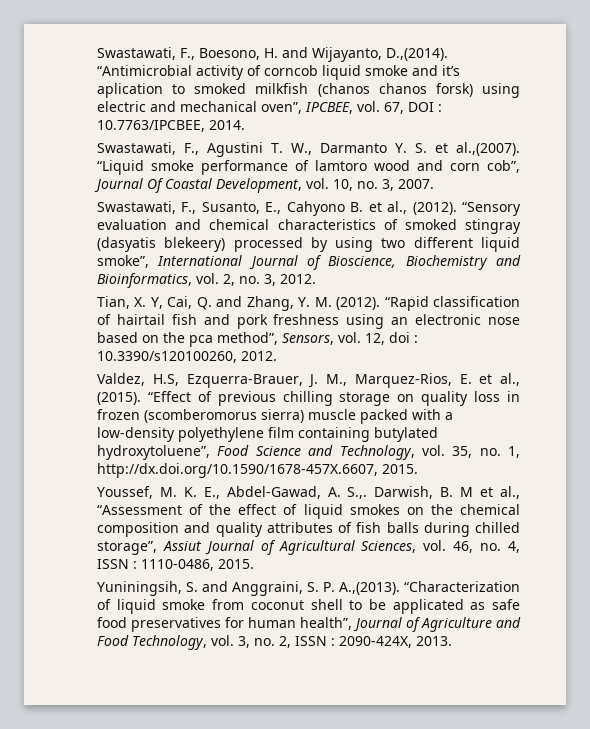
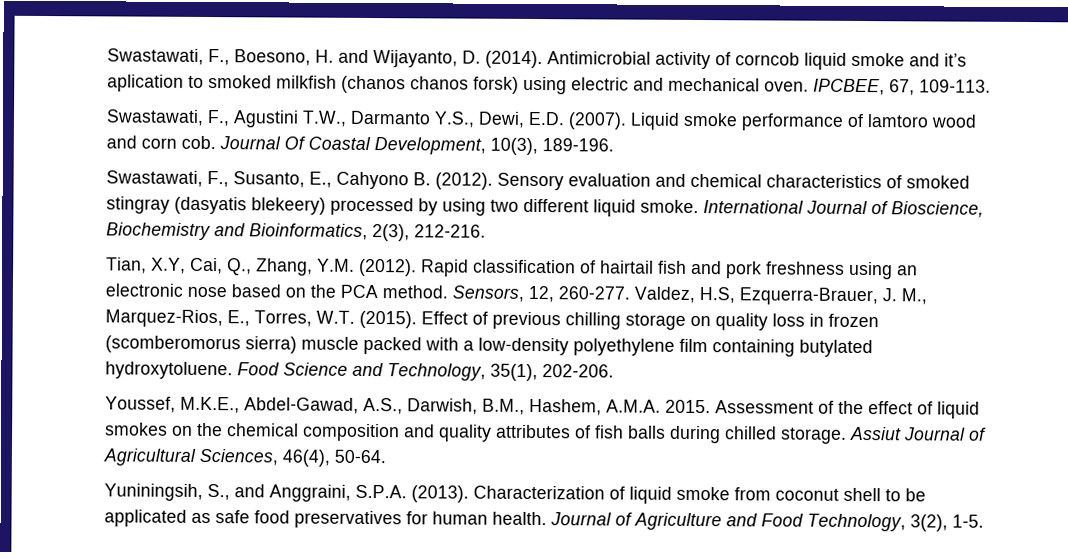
[385,48,448,61] [96,65,192,76] D.,(2014). “Antimicrobial -> [461,50,651,69] D. (2014). Antimicrobial
[260,101,442,114] [96,120,245,132] [96,142,520,157] [96,160,144,175] oven”, IPCBEE, vol. 67, DOI : 10.7763/IPCBEE, 2014. // Swastawati, F., Agustini T. W., Darmanto Y. S. et al.,(2007). “Liquid -> [763,78,991,96] [105,109,680,130] oven. IPCBEE, 67, 109-113. // Swastawati, F., Agustini T.W., Darmanto Y.S., Dewi, E.D. (2007). Liquid
[487,160,520,173] cob”, -> [180,135,216,150] cob.
[305,178,434,191] vol. 10, no. 3, 2007. -> [489,137,614,156] 10(3), 189-196.
[368,201,521,216] et al., (2012). “Sensory -> [434,172,564,191] (2012). Sensory
[96,255,149,268] smoke”, -> [639,199,699,214] smoke.
[195,273,316,286] [96,296,429,311] vol. 2, no. 3, 2012. // Tian, X. Y, Cai, Q. and Zhang, Y. M. (2012). “Rapid -> [371,224,486,242] [105,257,469,277] 2(3), 212-216. // Tian, X.Y, Cai, Q., Zhang, Y.M. (2012). Rapid
[188,332,418,347] [96,351,277,363] pca method”, Sensors, vol. 12, doi : 10.3390/s120100260, 2012. // -> [339,284,630,303] PCA method. Sensors, 12, 260-277.
[459,373,520,386] [96,391,191,405] E. et al., (2015). “Effect -> [226,310,468,329] E., Torres, W.T. (2015). Effect
[96,445,210,460] hydroxytoluene”, -> [104,361,233,380] hydroxytoluene.
[421,445,520,458] [96,463,418,478] [96,486,520,499] [96,505,182,515] vol. 35, no. 1, http://dx.doi.org/10.1590/1678-457X.6607, 2015. // Youssef, M. K. E., Abdel-Gawad, A. S.,. Darwish, B. M et al., “Assessment -> [489,363,614,382] [104,396,814,416] 35(1), 202-206. // Youssef, M.K.E., Abdel-Gawad, A.S., Darwish, B.M., Hashem, A.M.A. 2015. Assessment
[96,541,157,555] storage”, -> [780,427,847,444] storage.
[423,540,520,553] [96,559,254,571] vol. 46, no. 4, ISSN : 1110-0486, 2015. -> [281,449,386,467] 46(4), 50-64.
[185,582,198,592] S. -> [206,484,230,501] S.,
[306,581,520,595] S. P. A.,(2013). “Characterization -> [354,484,605,503] S.P.A. (2013). Characterization
[299,617,352,630] health”, -> [491,511,547,526] health.
[210,635,452,648] vol. 3, no. 2, ISSN : 2090-424X, 2013. -> [909,514,984,532] 3(2), 1-5.

